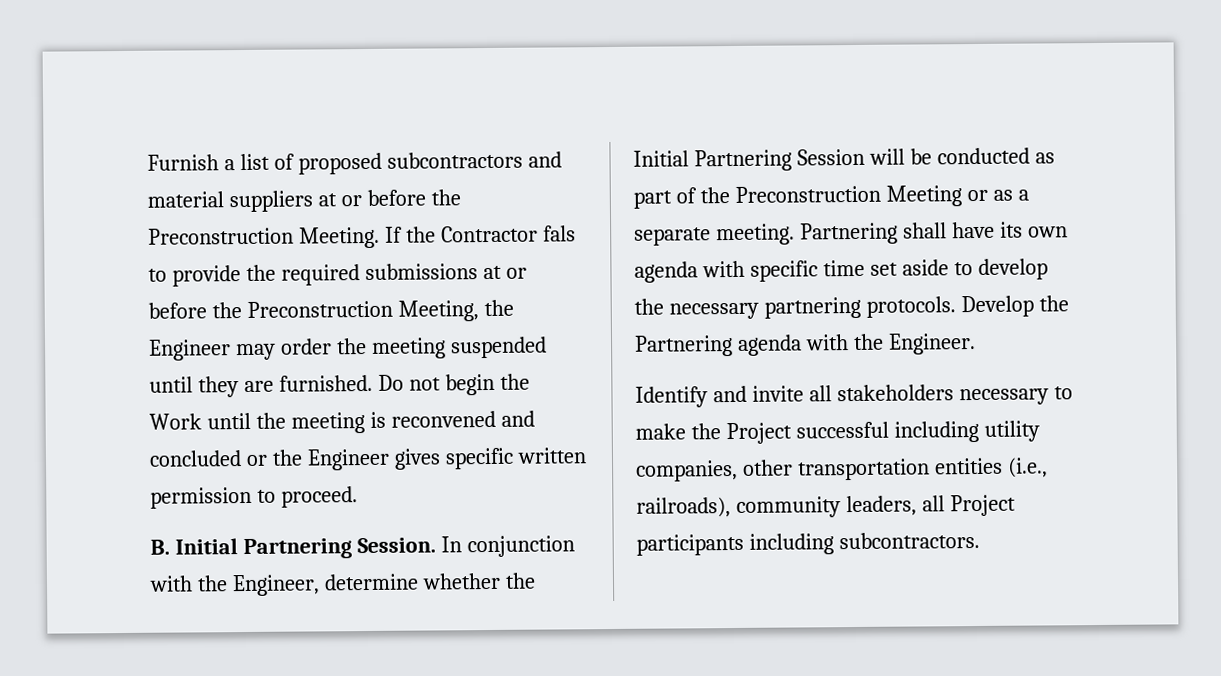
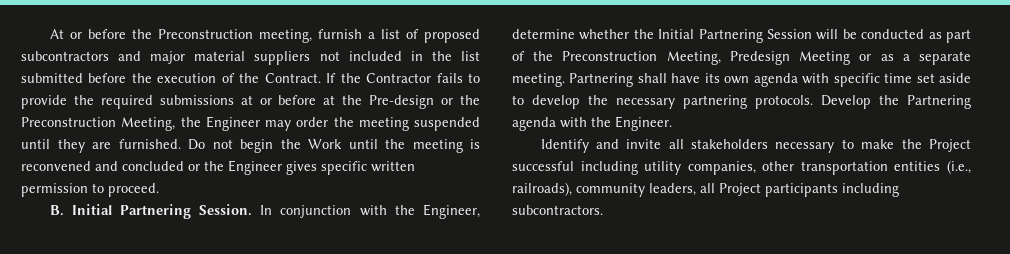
[147,154,219,171] Furnish -> [49,29,362,43] At or before the Preconstruction meeting, furnish
(562, 159) none -> [150,51,186,64] major
[317,189,461,207] [148,226,380,249] at or before the Preconstruction Meeting. -> [319,51,480,61] [21,73,321,83] not included in the list submitted before the execution of the Contract.
[542,225,576,242] fals -> [436,73,463,83] fails
(207, 310) none -> [323,95,454,109] at the Pre-design or
(881, 194) none -> [666,51,790,65] Meeting, Predesign

